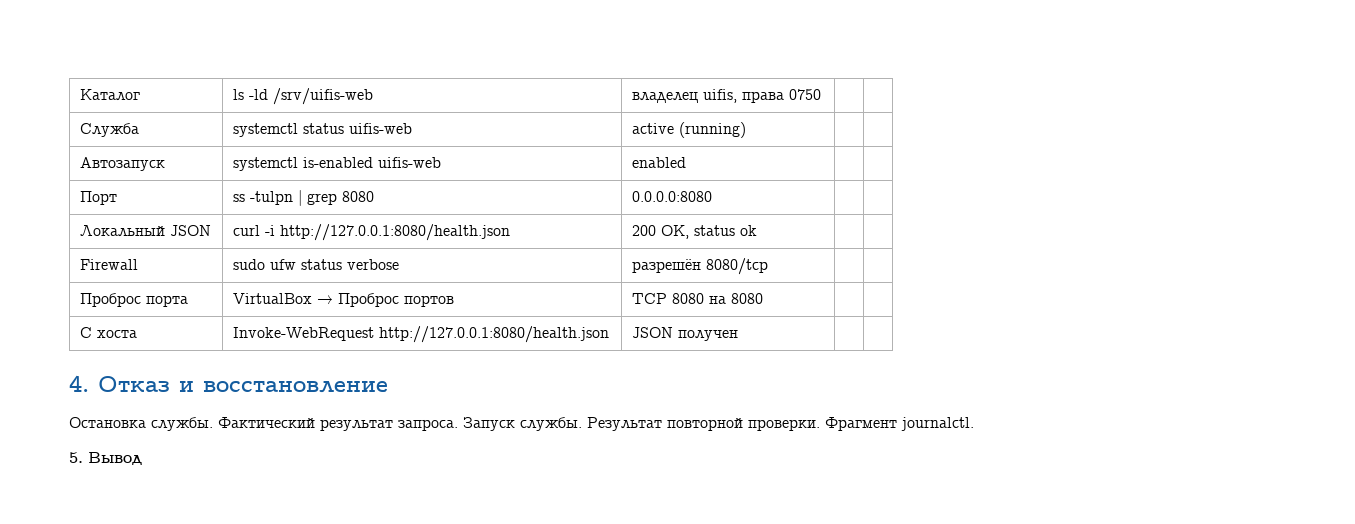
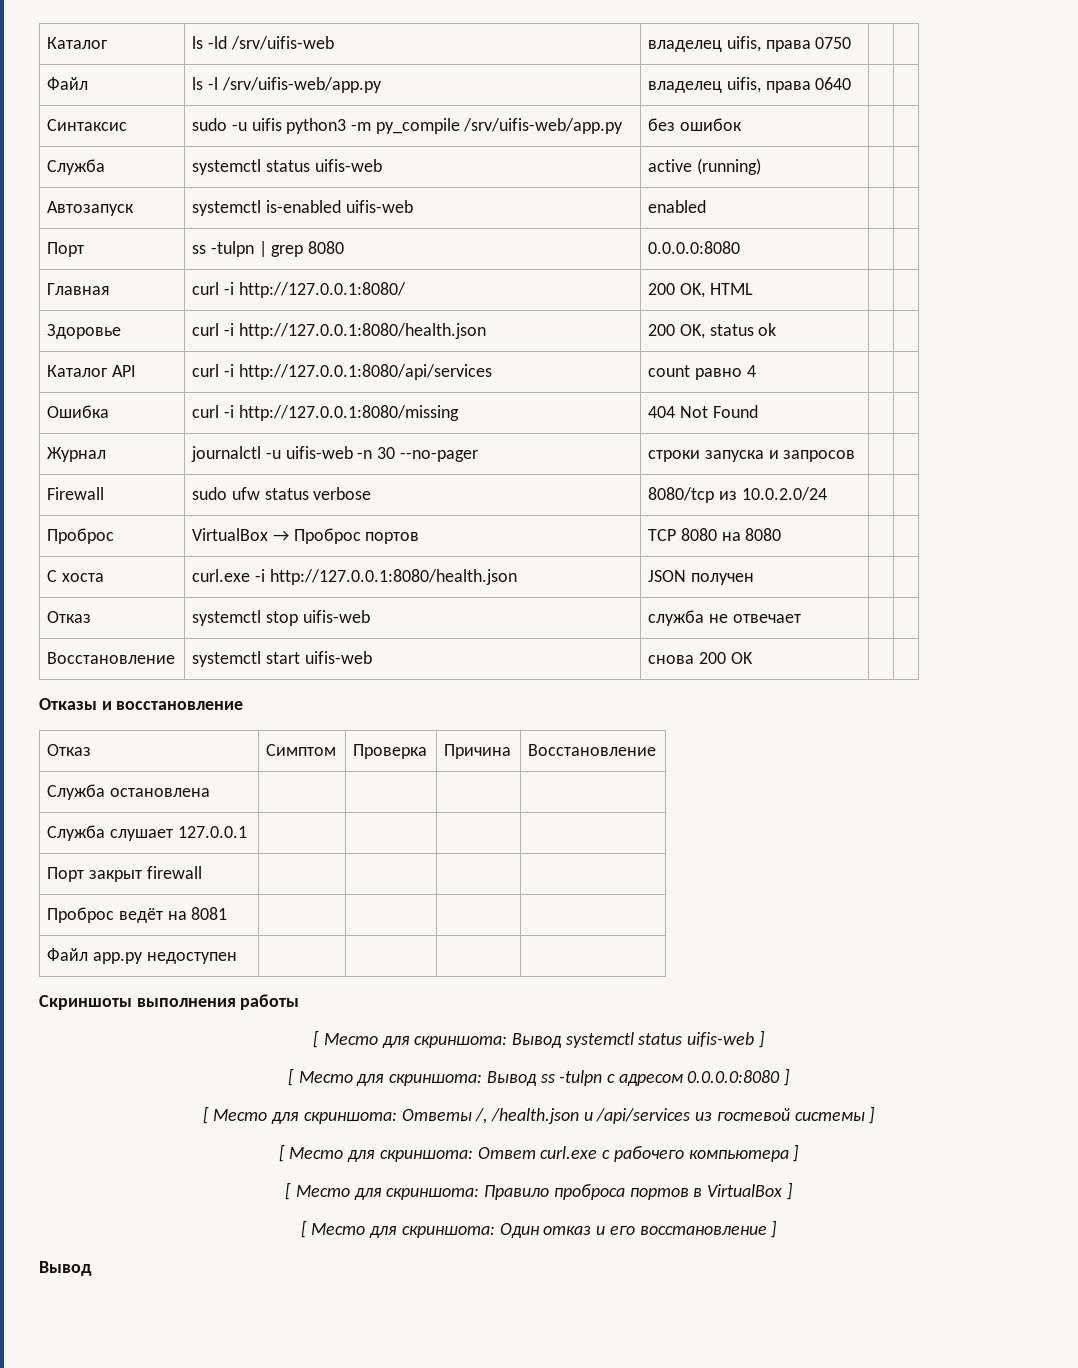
(821, 94) none -> [47,77,89,90] [192,77,382,93] [648,77,852,93] [47,119,128,131] [192,118,624,134] [648,118,742,131] // Файл | ls -l /srv/uifis-web/app.py | владелец uifis, права 0640 | | // Синтаксис | sudo -u uifis python3 -m py_compile /srv/uifis-web/app.py | без ошибок | |
[79,225,211,237] Локальный JSON -> [47,283,111,295] [192,282,406,298] [648,283,753,298] [47,324,122,339] Главная | curl -i http://127.0.0.1:8080/ | 200 OK, HTML | | // Здоровье
(757, 230) none -> [47,365,136,377] [192,364,492,380] [648,365,756,380] [47,405,110,418] [192,405,459,421] [648,405,758,418] [47,447,107,462] [191,446,478,462] [648,450,856,462] // Каталог API | curl -i http://127.0.0.1:8080/api/services | count равно 4 | | // Ошибка | curl -i http://127.0.0.1:8080/missing | 404 Not Found | | // Журнал | journalctl -u uifis-web -n 30 --no-pager | строки запуска и запросов | |
[631,259,701,273] разрешён -> (372, 493) none
[79,293,188,307] | | // Проброс порта -> [718,487,827,501] [47,528,115,544] из 10.0.2.0/24 | | // Проброс
[232,327,374,341] Invoke-WebRequest -> [192,569,265,582] curl.exe -i
[69,375,388,393] [69,417,974,431] [69,452,83,463] // 4. Отказ и восстановление // Остановка службы. Фактический результат запроса. Запуск службы. Результат повторной проверки. Фрагмент journalctl. // 5. -> [47,611,92,623] [192,610,370,626] [648,610,801,626] [47,652,176,664] [192,651,372,667] [648,652,753,664] [39,698,244,710] [47,744,92,756] [266,744,337,756] [353,744,428,759] [444,744,512,759] [528,744,657,756] [47,784,210,800] [47,825,247,841] [47,866,202,882] [47,907,228,923] [47,948,237,964] [39,994,300,1010] [313,1030,765,1048] [287,1068,791,1086] [202,1106,876,1124] [278,1144,800,1162] [285,1182,793,1200] [300,1220,778,1238] // Отказ | systemctl stop uifis-web | служба не отвечает | | // Восстановление | systemctl start uifis-web | снова 200 OK | | // Отказы и восстановление // Отказ | Симптом | Проверка | Причина | Восстановление // Служба остановлена | | | | // Служба слушает 127.0.0.1 | | | | // Порт закрыт firewall | | | | // Проброс ведёт на 8081 | | | | // Файл app.py недоступен | | | | // Скриншоты выполнения работы // [ Место для скриншота: Вывод systemctl status uifis-web ] // [ Место для скриншота: Вывод ss -tulpn с адресом 0.0.0.0:8080 ] // [ Место для скриншота: Ответы /, /health.json и /api/services из гостевой системы ] // [ Место для скриншота: Ответ curl.exe с рабочего компьютера ] // [ Место для скриншота: Правило проброса портов в VirtualBox ] // [ Место для скриншота: Один отказ и его восстановление ] //

